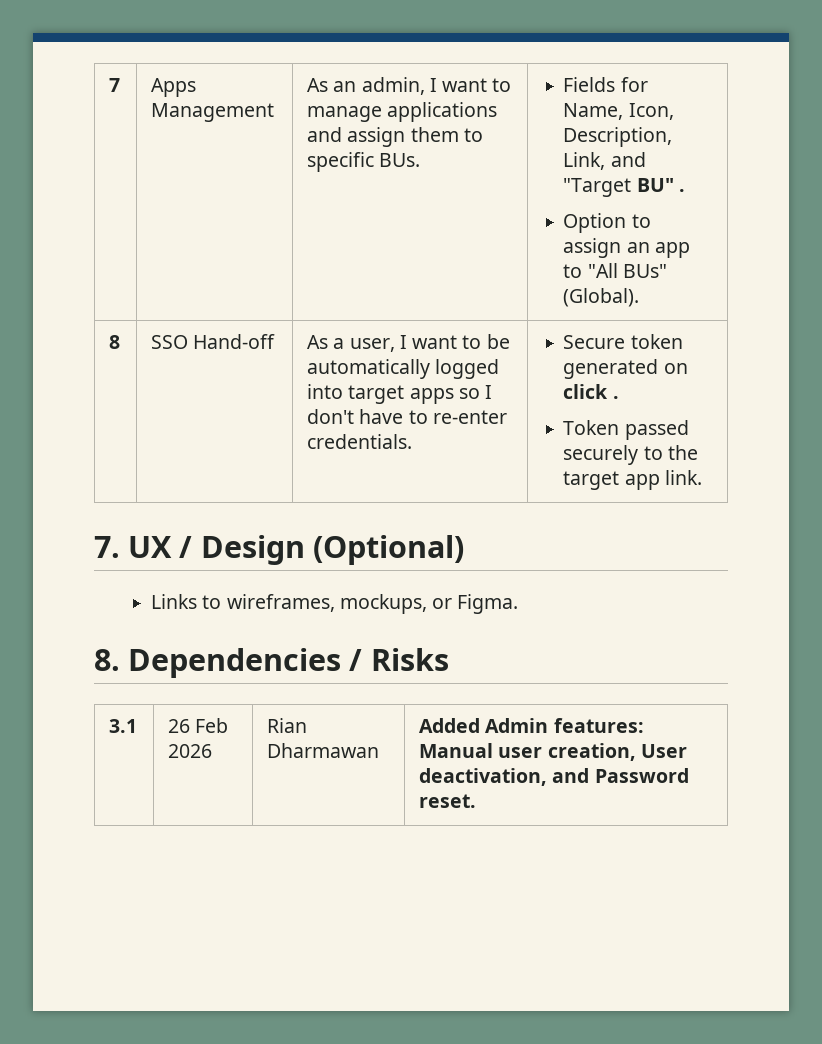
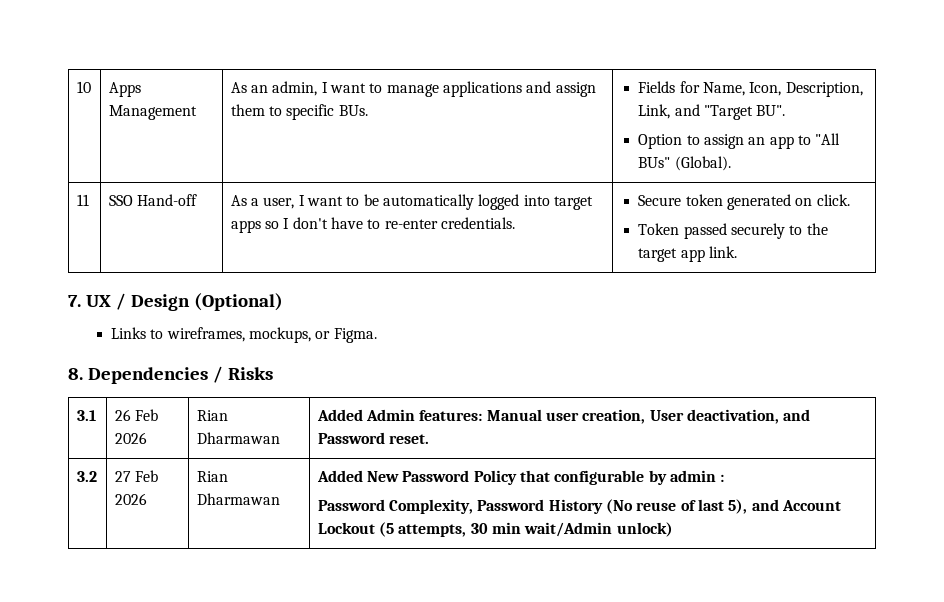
[109,78,121,92] 7 -> [76,81,91,93] 10
[636,178,686,192] BU" . -> [756,105,786,116] BU".
[109,335,121,349] 8 -> [76,194,89,206] 11
[563,384,619,399] click . -> [816,194,850,206] click.
(477, 801) none -> [76,471,97,482] [114,470,158,482] [114,493,147,505] [196,471,228,482] [196,493,280,505] [316,470,725,485] [317,499,841,514] [317,522,673,537] // 3.2 | 27 Feb 2026 | Rian Dharmawan | Added New Password Policy that configurable by admin : // Password Complexity, Password History (No reuse of last 5), and Account Lockout (5 attempts, 30 min wait/Admin unlock)

